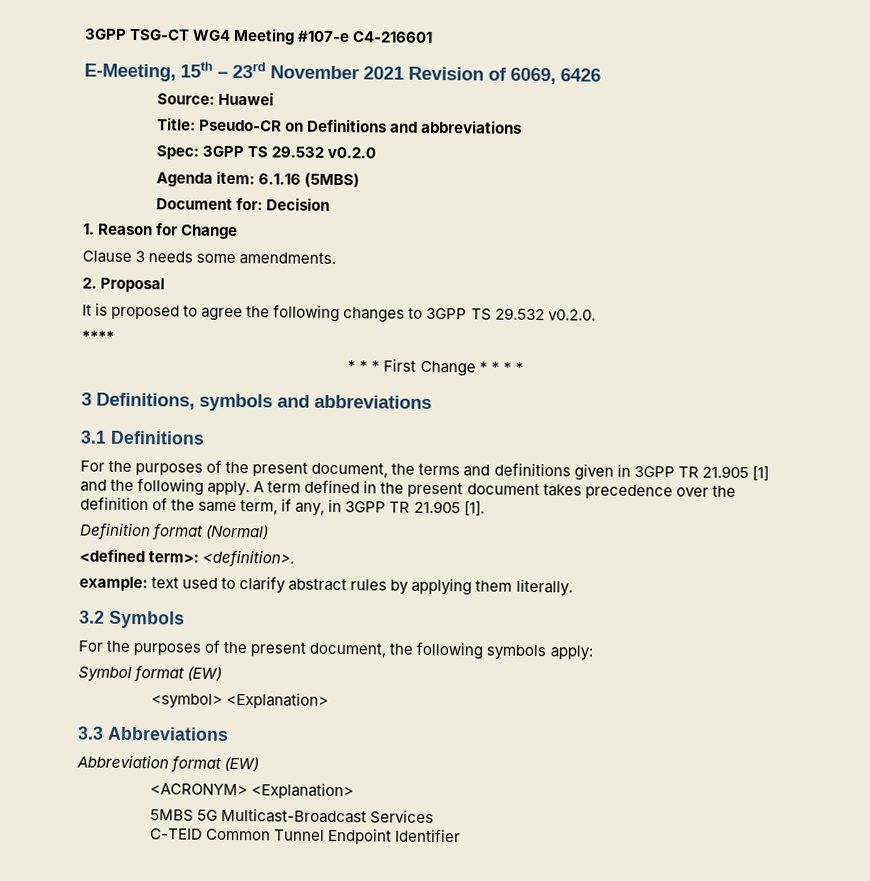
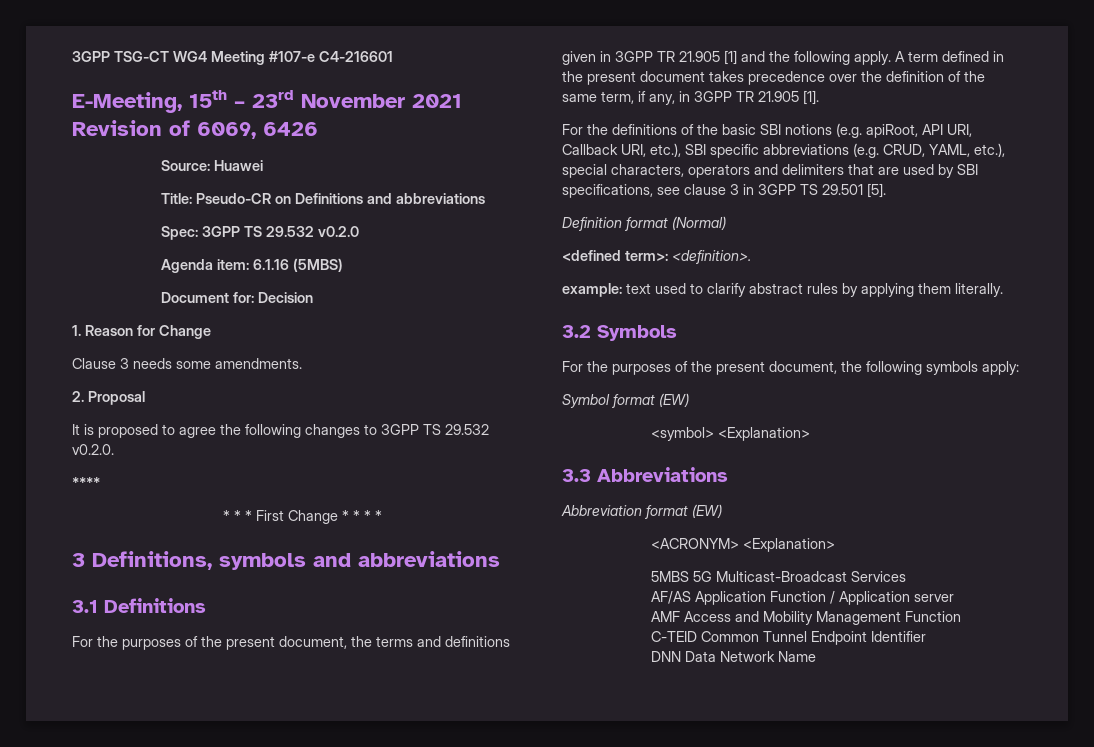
(485, 508) none -> [562,123,972,138] [562,143,1005,158] [562,164,978,178] [562,183,886,198] // For the definitions of the basic SBI notions (e.g. apiRoot, API URI, Callback URI, etc.), SBI specific abbreviations (e.g. CRUD, YAML, etc.), special characters, operators and delimiters that are used by SBI specifications, see clause 3 in 3GPP TS 29.501 [5].
(434, 817) none -> [651,591,955,605] [651,611,962,625] // AF/AS Application Function / Application server // AMF Access and Mobility Management Function
(461, 835) none -> [651,651,817,662] // DNN Data Network Name

